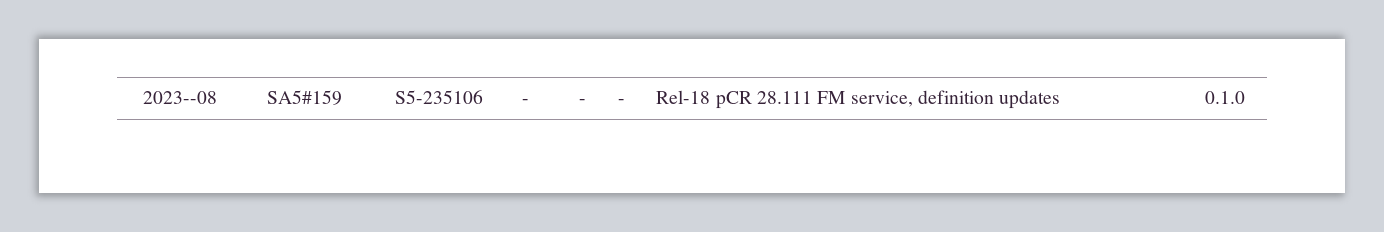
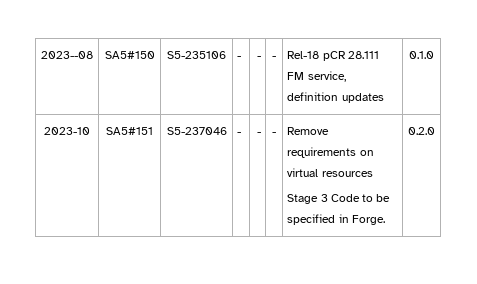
[267,90,342,105] SA5#159 -> [104,51,155,59] SA5#150
(1245, 97) none -> [44,127,90,135] [106,127,153,135] [166,127,227,135] [237,132,242,135] [256,132,261,135] [272,132,276,135] [287,127,330,135] [287,147,374,158] [287,168,373,177] [287,194,391,204] [287,214,385,225] [408,127,435,135] // 2023-10 | SA5#151 | S5-237046 | - | - | - | Remove requirements on virtual resources // Stage 3 Code to be specified in Forge. | 0.2.0

